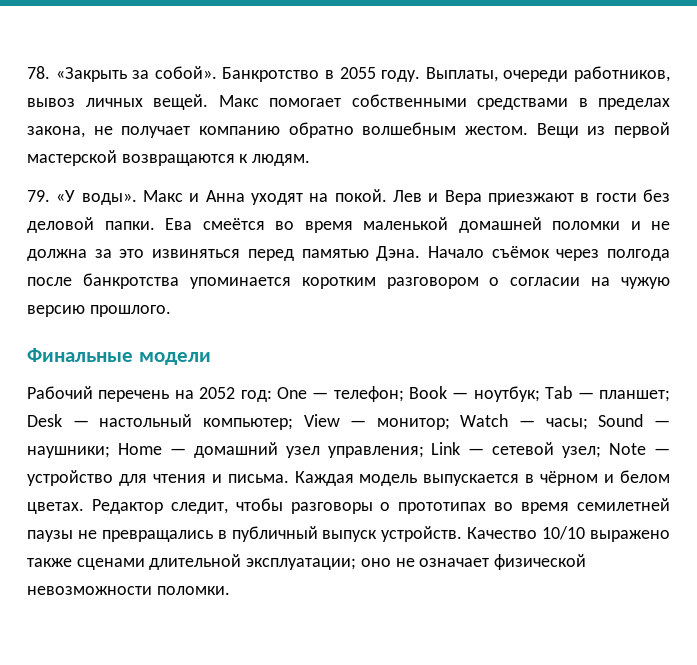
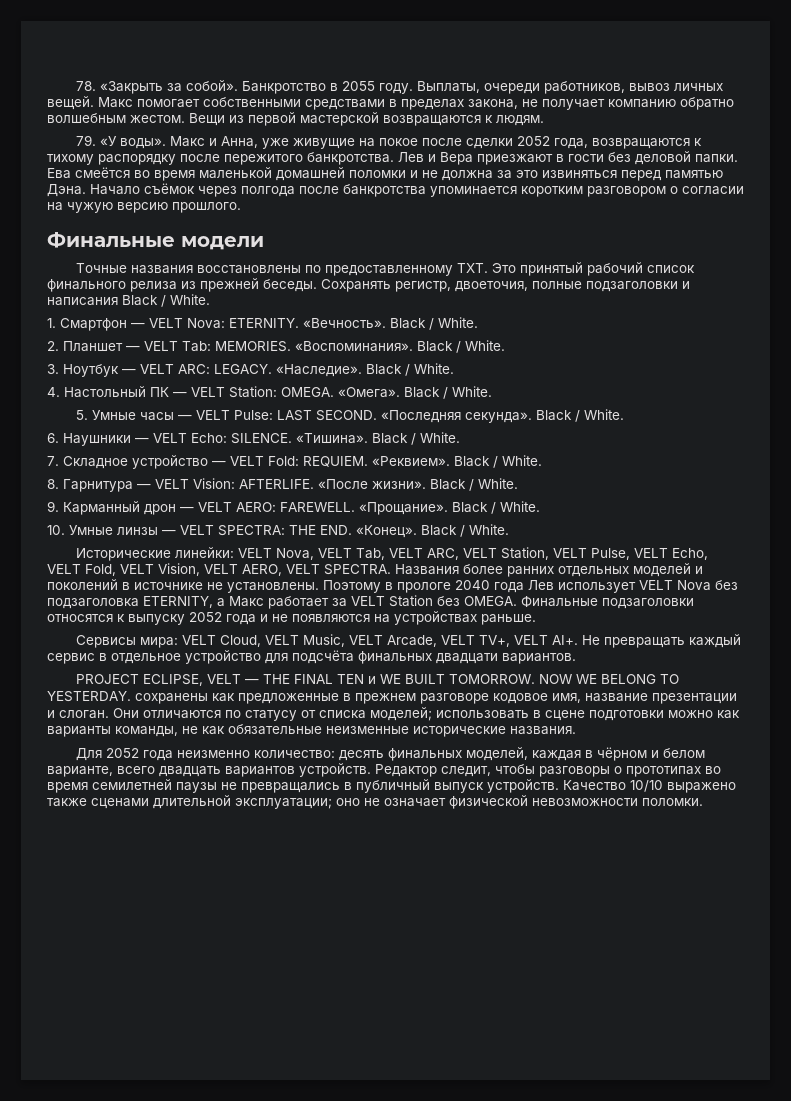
[205,189,387,205] Анна уходят на покой. -> [220,136,702,149] [47,152,394,165] Анна, уже живущие на покое после сделки 2052 года, возвращаются к тихому распорядку после пережитого банкротства.
[27,386,671,402] [27,414,670,430] [27,442,670,458] [27,470,670,486] [27,502,84,514] Рабочий перечень на 2052 год: One — телефон; Book — ноутбук; Tab — планшет; Desk — настольный компьютер; View — монитор; Watch — часы; Sound — наушники; Home — домашний узел управления; Link — сетевой узел; Note — устройство для чтения и письма. Каждая модель выпускается в чёрном и белом цветах. -> [75,262,695,276] [47,278,690,292] [47,294,210,307] [47,317,478,331] [47,340,505,353] [47,363,454,377] [47,386,492,399] [75,409,624,423] [47,432,460,446] [47,455,542,469] [47,478,518,492] [47,501,540,515] [47,524,509,538] [75,547,708,561] [47,563,703,577] [47,579,738,593] [47,595,694,609] [47,611,536,625] [75,634,741,648] [47,650,576,664] [75,674,679,686] [47,691,737,704] [47,707,740,721] [47,724,576,737] [75,747,705,761] [47,763,371,777] Точные названия восстановлены по предоставленному TXT. Это принятый рабочий список финального релиза из прежней беседы. Сохранять регистр, двоеточия, полные подзаголовки и написания Black / White. // 1. Смартфон — VELT Nova: ETERNITY. «Вечность». Black / White. // 2. Планшет — VELT Tab: MEMORIES. «Воспоминания». Black / White. // 3. Ноутбук — VELT ARC: LEGACY. «Наследие». Black / White. // 4. Настольный ПК — VELT Station: OMEGA. «Омега». Black / White. // 5. Умные часы — VELT Pulse: LAST SECOND. «Последняя секунда». Black / White. // 6. Наушники — VELT Echo: SILENCE. «Тишина». Black / White. // 7. Складное устройство — VELT Fold: REQUIEM. «Реквием». Black / White. // 8. Гарнитура — VELT Vision: AFTERLIFE. «После жизни». Black / White. // 9. Карманный дрон — VELT AERO: FAREWELL. «Прощание». Black / White. // 10. Умные линзы — VELT SPECTRA: THE END. «Конец». Black / White. // Исторические линейки: VELT Nova, VELT Tab, VELT ARC, VELT Station, VELT Pulse, VELT Echo, VELT Fold, VELT Vision, VELT AERO, VELT SPECTRA. Названия более ранних отдельных моделей и поколений в источнике не установлены. Поэтому в прологе 2040 года Лев использует VELT Nova без подзаголовка ETERNITY, а Макс работает за VELT Station без OMEGA. Финальные подзаголовки относятся к выпуску 2052 года и не появляются на устройствах раньше. // Сервисы мира: VELT Cloud, VELT Music, VELT Arcade, VELT TV+, VELT AI+. Не превращать каждый сервис в отдельное устройство для подсчёта финальных двадцати вариантов. // PROJECT ECLIPSE, VELT — THE FINAL TEN и WE BUILT TOMORROW. NOW WE BELONG TO YESTERDAY. сохранены как предложенные в прежнем разговоре кодовое имя, название презентации и слоган. Они отличаются по статусу от списка моделей; использовать в сцене подготовки можно как варианты команды, не как обязательные неизменные исторические названия. // Для 2052 года неизменно количество: десять финальных моделей, каждая в чёрном и белом варианте, всего двадцать вариантов устройств.

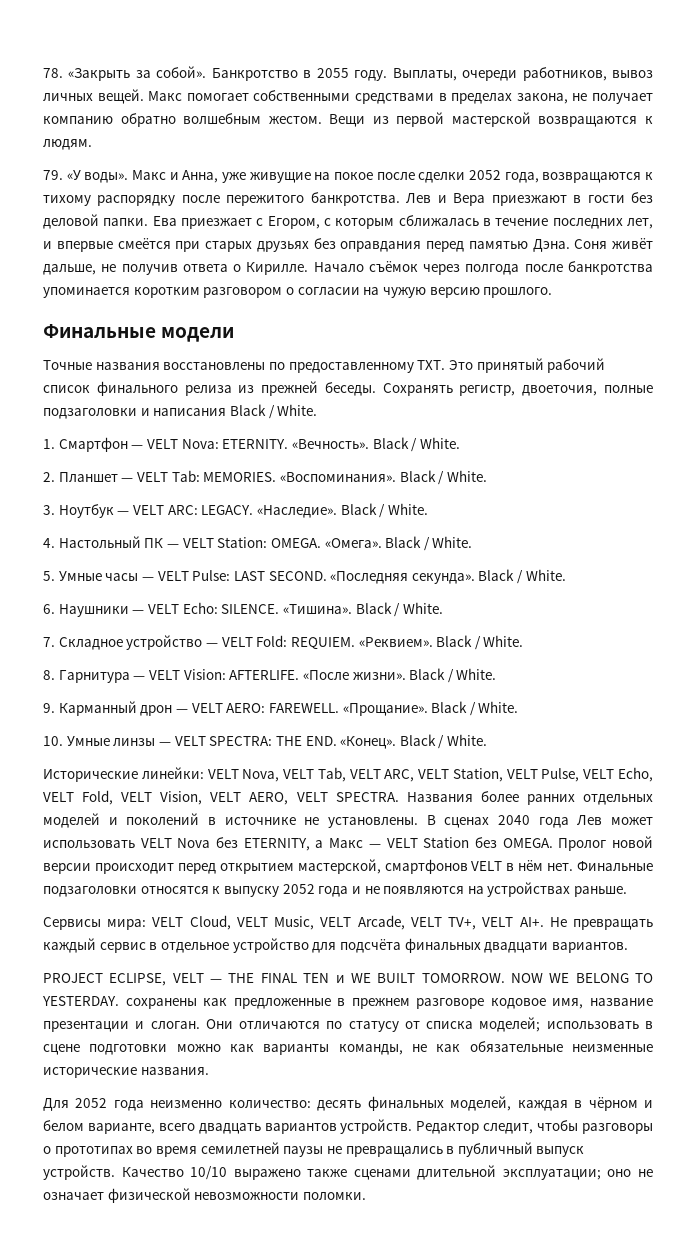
[75,167,723,181] [47,184,86,197] смеётся во время маленькой домашней поломки и не должна за это извиняться перед памятью Дэна. -> [181,215,653,229] [43,238,653,252] [43,262,309,275] приезжает с Егором, с которым сближалась в течение последних лет, и впервые смеётся при старых друзьях без оправдания перед памятью Дэна. Соня живёт дальше, не получив ответа о Кирилле.
[323,580,451,593] Поэтому в прологе -> [426,815,490,828] В сценах
[558,582,636,593] использует -> [611,817,653,825] [43,840,135,848] может использовать
[47,598,139,609] подзаголовка -> (239, 842) none
[268,596,347,609] работает за -> [368,844,381,848] —
(517, 601) none -> [558,836,653,851] [43,859,574,874] Пролог новой версии происходит перед открытием мастерской, смартфонов VELT в нём нет.

